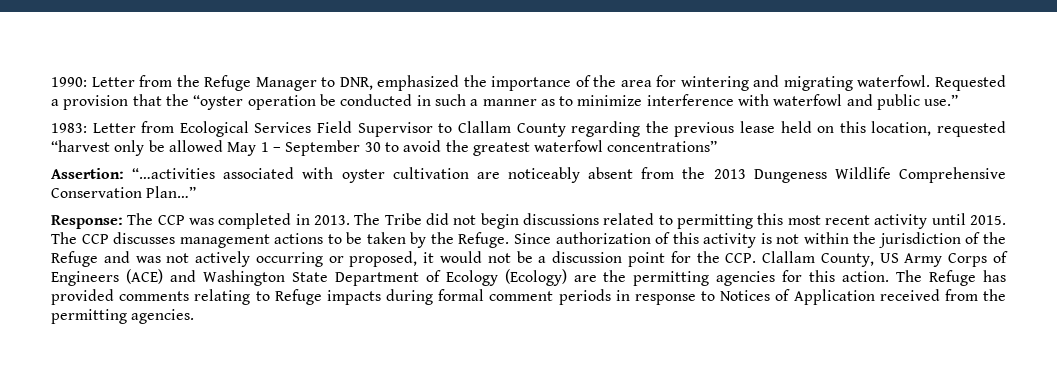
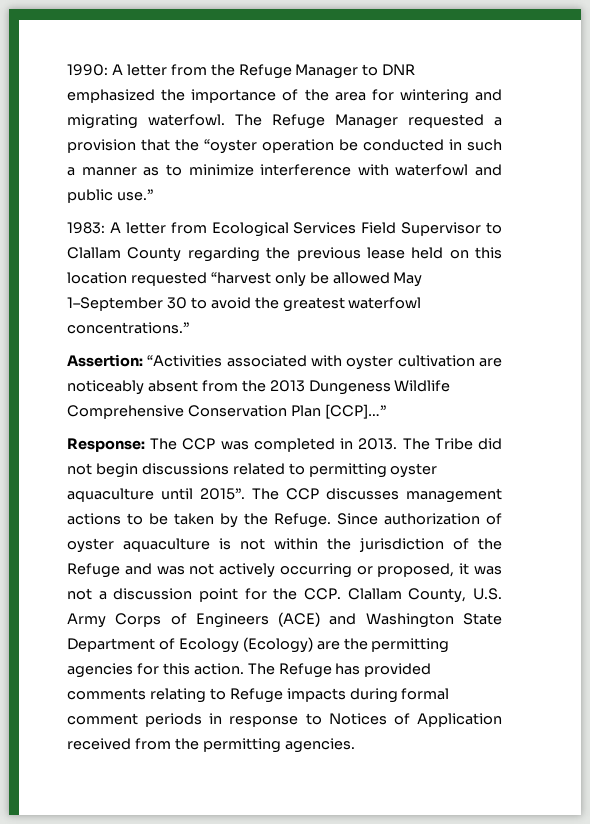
[91,77,135,87] Letter -> [111,64,167,76] A letter
[339,77,373,90] DNR, -> [382,64,416,76] DNR
[934,75,1006,91] Requested -> [235,114,484,129] The Refuge Manager requested
[92,123,136,133] Letter -> [109,222,166,234] A letter
[871,121,932,136] location, -> [67,272,127,284] location
[260,140,361,156] 1 – September -> [67,297,163,311] 1–September
[607,140,718,152] concentrations” -> [67,322,189,334] concentrations.”
[132,168,216,179] “…activities -> [147,355,223,367] “Activities
[146,186,197,198] Plan…” -> [290,404,386,419] Plan [CCP]…”
[757,213,1007,229] this most recent activity until 2015. -> [390,463,438,478] [67,488,245,502] oyster aquaculture until 2015”.
[672,232,757,248] this activity -> [67,538,210,553] oyster aquaculture
[440,251,533,263] would not be -> [473,566,502,575] [67,588,92,600] was not
[879,253,899,263] US -> [473,588,503,600] U.S.

